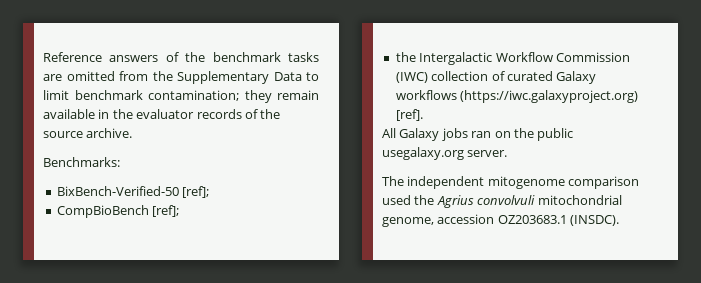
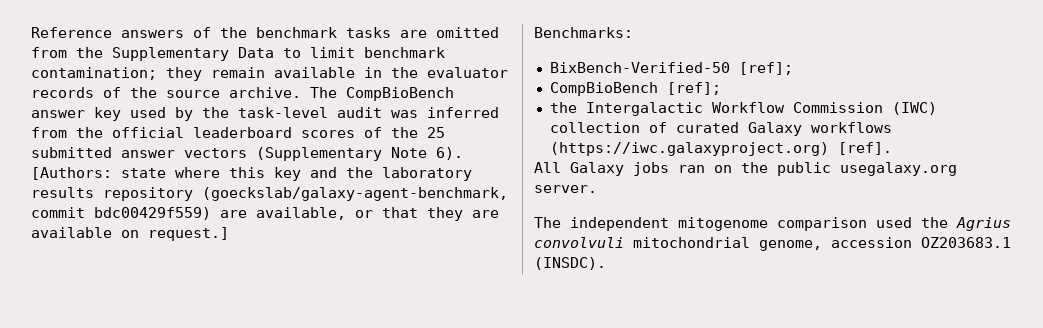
(133, 133) none -> [310,87,454,101] [31,107,499,121] [31,127,445,138] [31,147,463,161] [31,167,472,181] [31,187,508,201] [31,207,499,221] [31,227,229,241] The CompBioBench answer key used by the task-level audit was inferred from the official leaderboard scores of the 25 submitted answer vectors (Supplementary Note 6). [Authors: state where this key and the laboratory results repository (goeckslab/galaxy-agent-benchmark, commit bdc00429f559) are available, or that they are available on request.]

